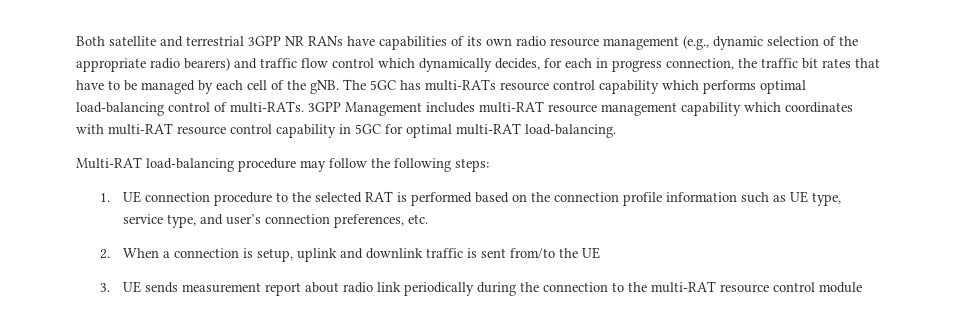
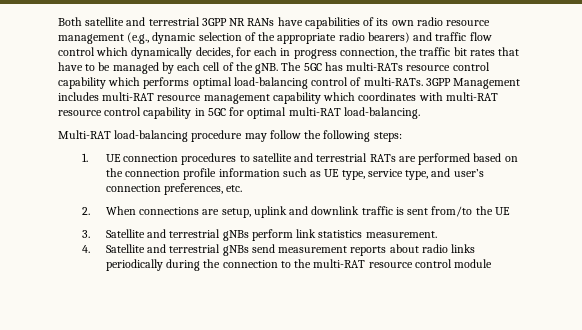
[214,191,408,206] procedure to the selected RAT is -> [181,153,416,165] procedures to satellite and terrestrial RATs are
[163,248,254,258] a connection is -> [139,207,220,215] connections are
[123,281,302,296] UE sends measurement report -> [105,229,437,241] [81,244,387,256] Satellite and terrestrial gNBs perform link statistics measurement. // 4. Satellite and terrestrial gNBs send measurement reports
[377,282,402,292] link -> [451,244,476,253] links

